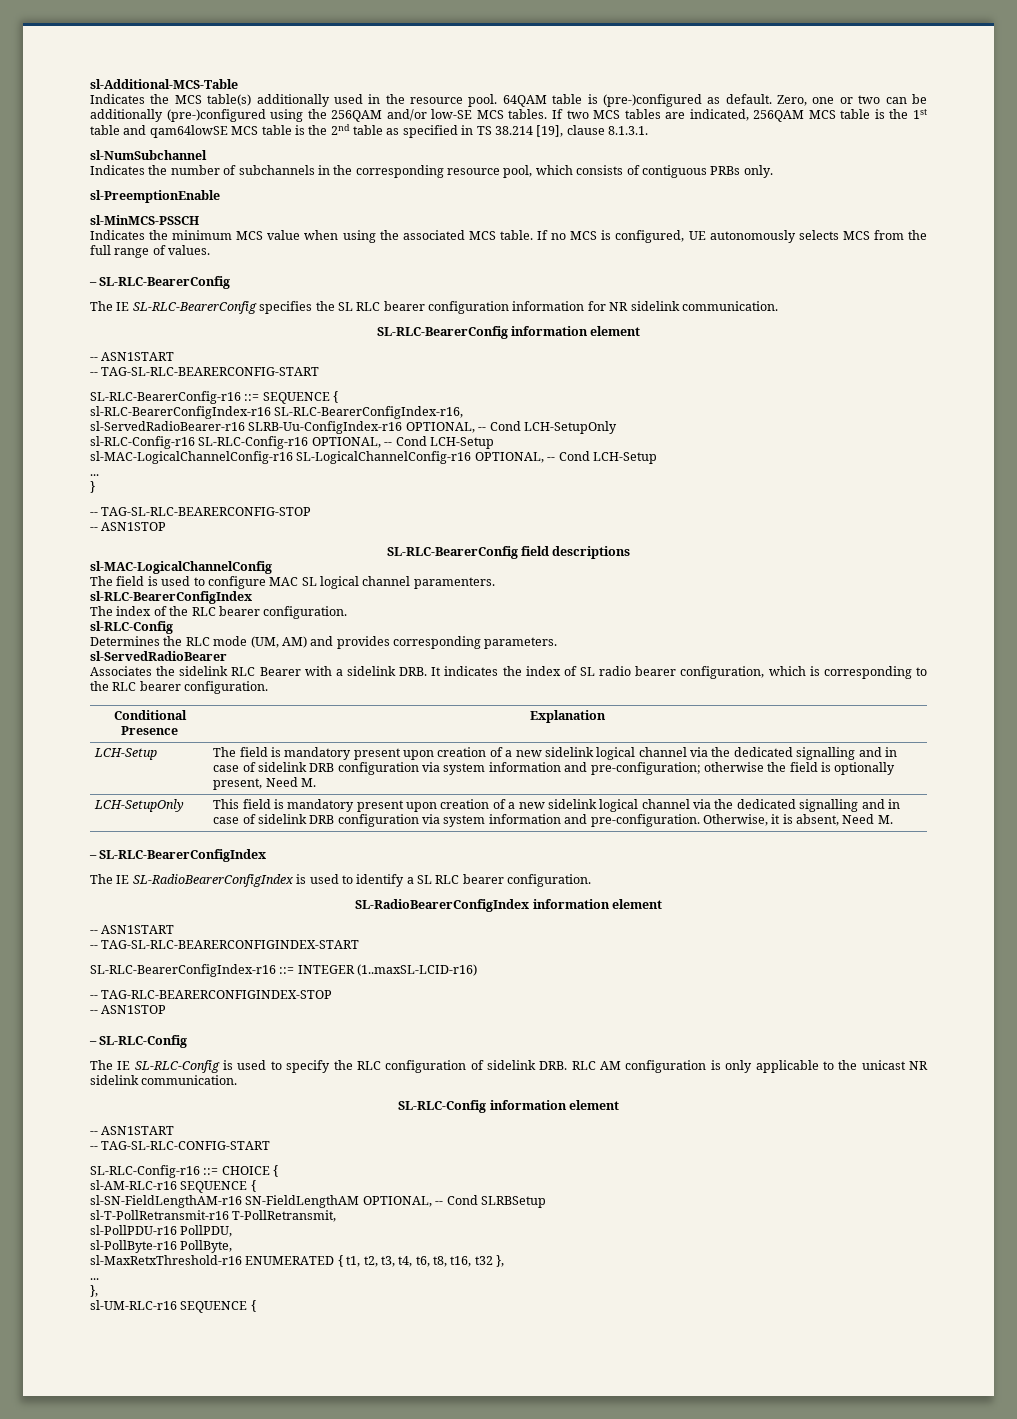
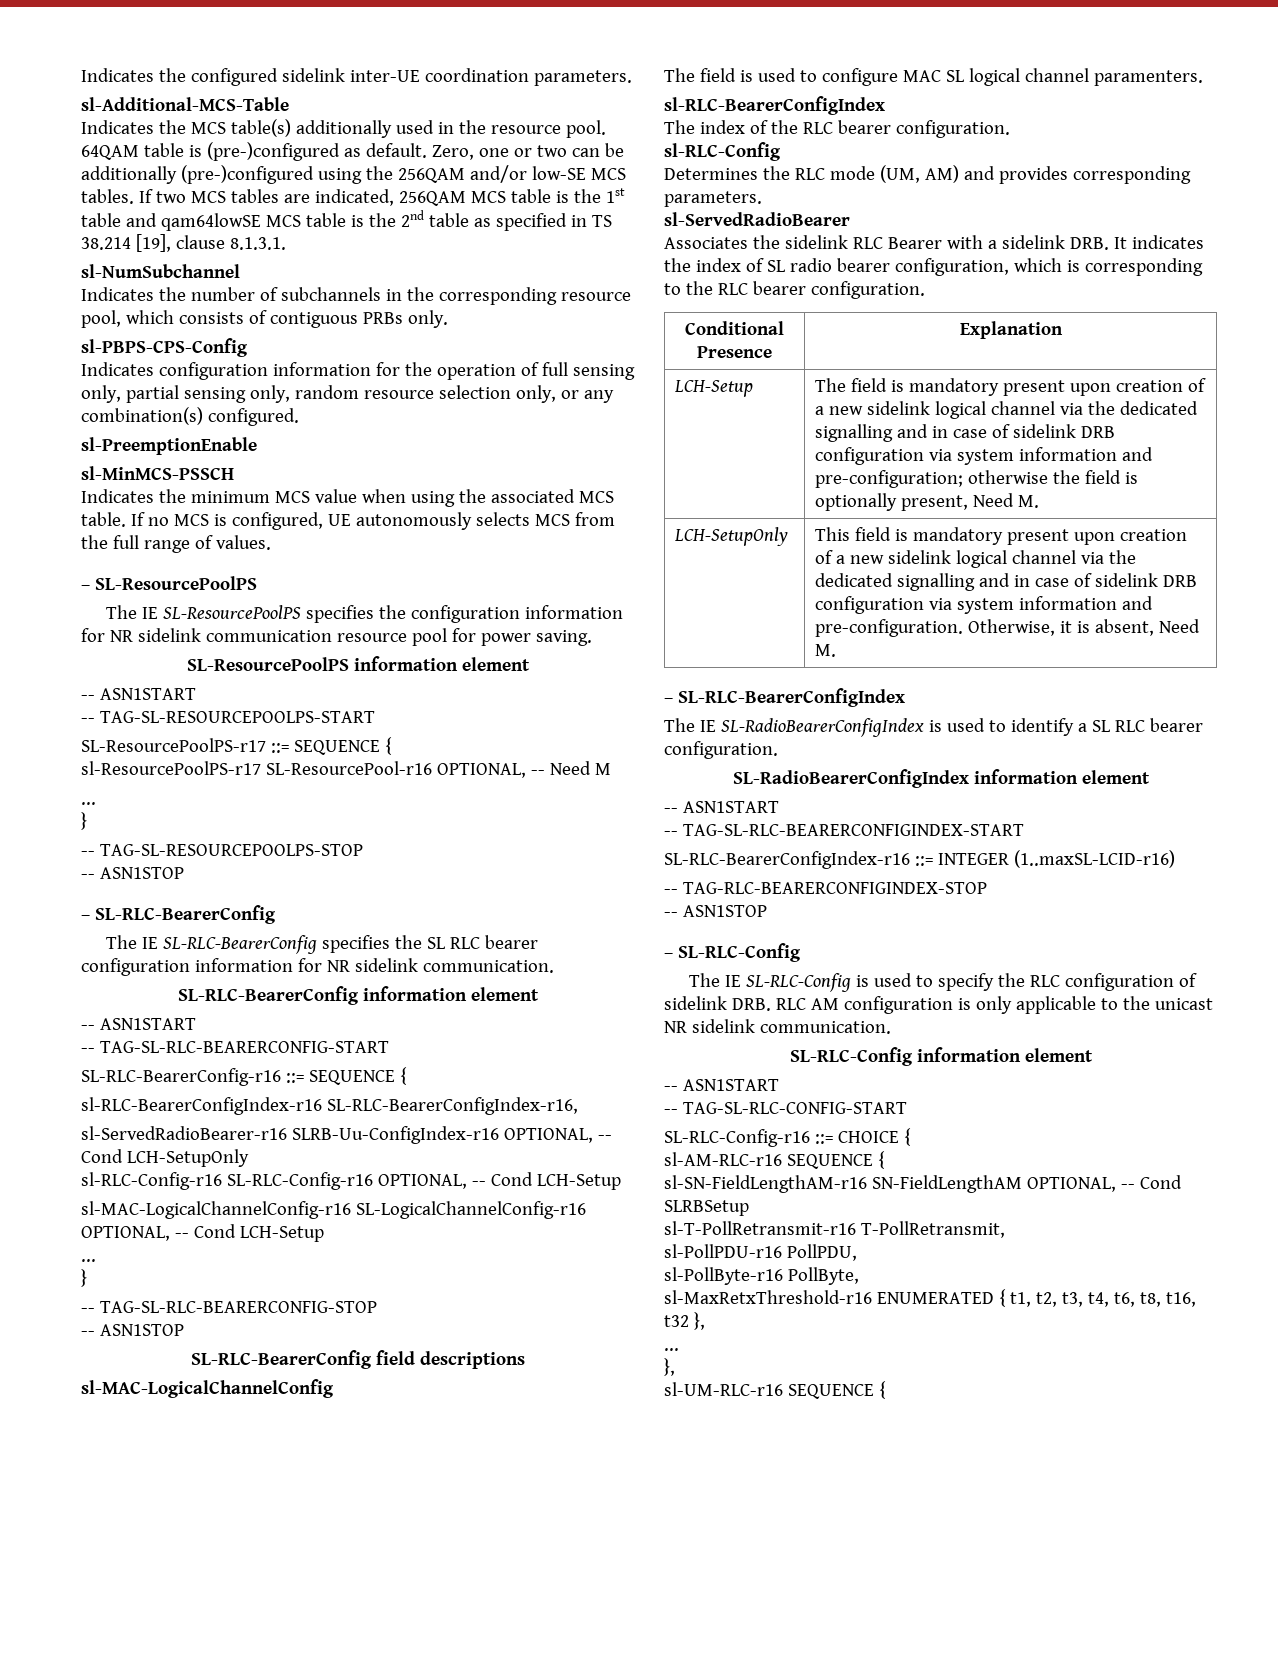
(90, 84) none -> [81,68,632,86] Indicates the configured sidelink inter-UE coordination parameters. //
(773, 171) none -> [81,338,248,357] [81,362,635,380] [81,385,614,403] [81,407,299,426] // sl-PBPS-CPS-Config // Indicates configuration information for the operation of full sensing only, partial sensing only, random resource selection only, or any combination(s) configured.
(211, 250) none -> [81,576,257,590] [105,605,623,623] [81,628,592,646] [186,656,530,671] [81,688,196,700] [81,711,375,723] [81,737,392,755] [81,761,611,778] [81,802,96,805] [81,812,87,830] [81,844,363,856] [81,867,184,879] // – SL-ResourcePoolPS // The IE SL-ResourcePoolPS specifies the configuration information for NR sidelink communication resource pool for power saving. // SL-ResourcePoolPS information element // -- ASN1START // -- TAG-SL-RESOURCEPOOLPS-START // SL-ResourcePoolPS-r17 ::= SEQUENCE { // sl-ResourcePoolPS-r17 SL-ResourcePool-r16 OPTIONAL, -- Need M // ... // } // -- TAG-SL-RESOURCEPOOLPS-STOP // -- ASN1STOP

